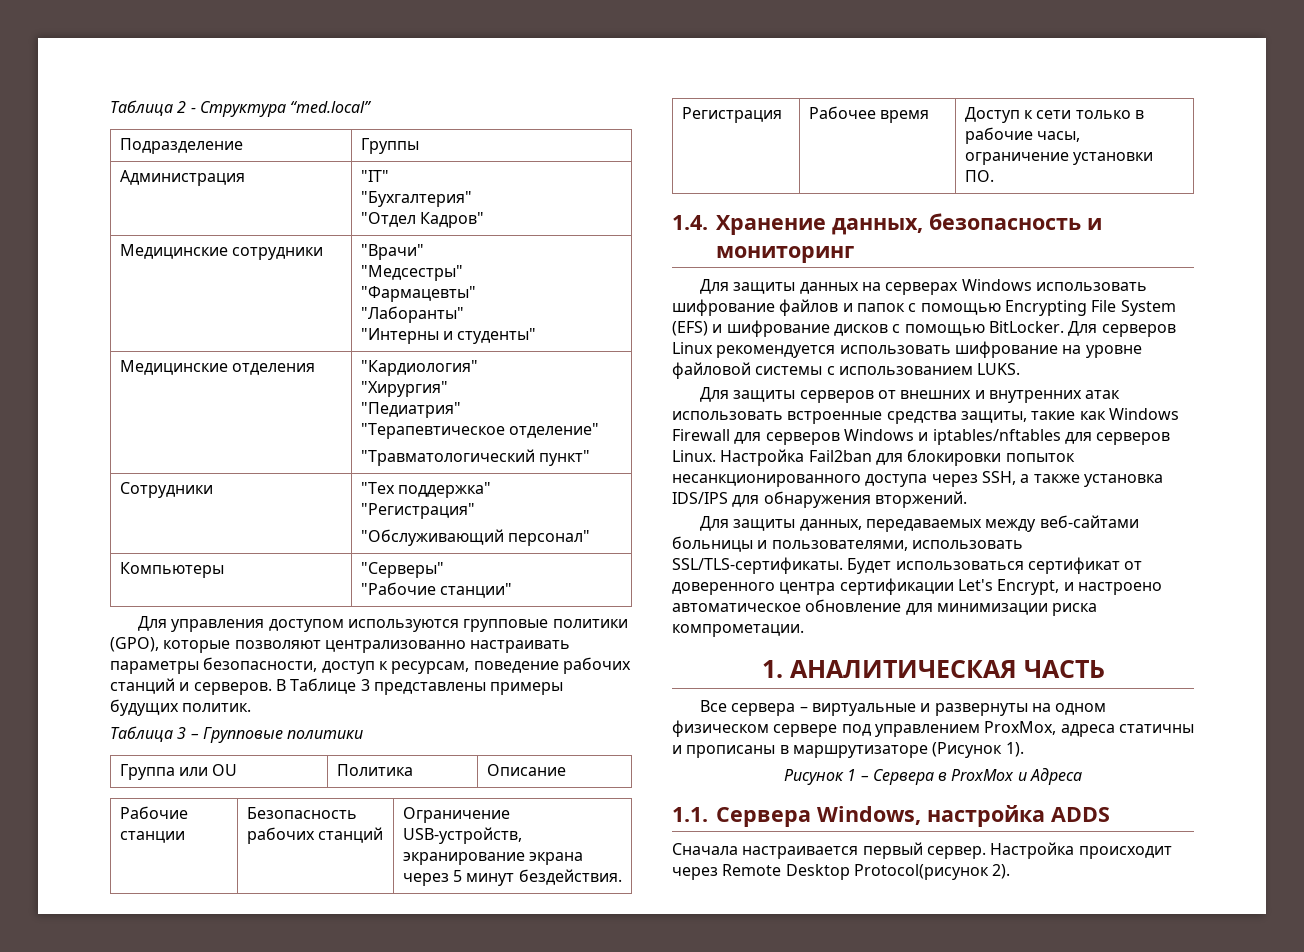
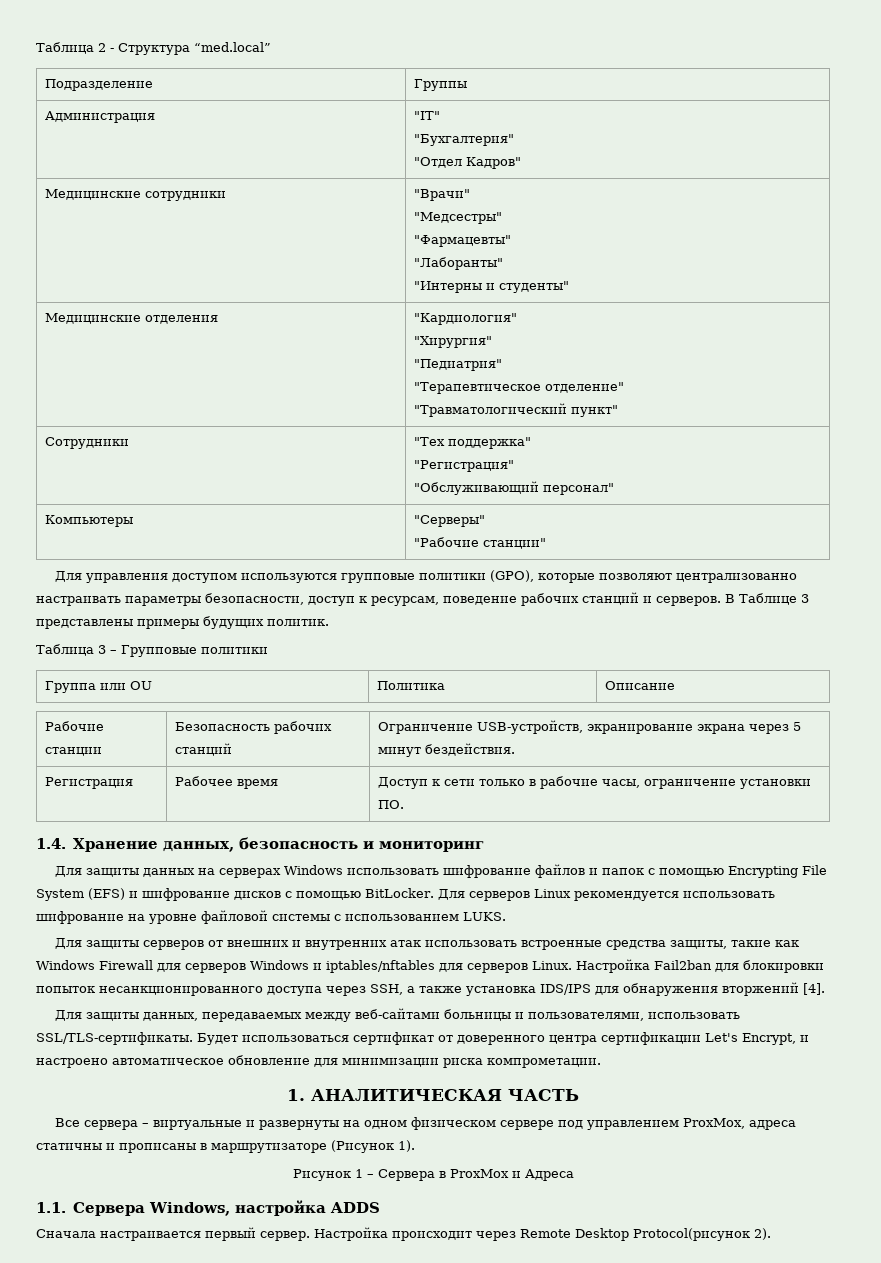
[874,491,967,508] вторжений. -> [722,982,825,996] вторжений [4].

